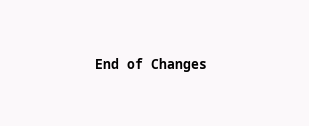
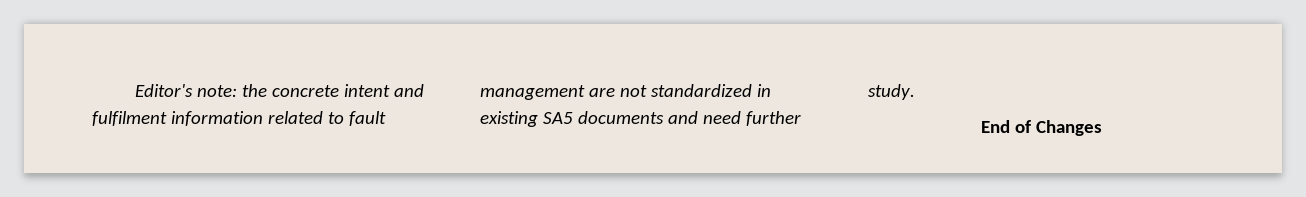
(95, 63) none -> [135,84,425,97] [92,111,386,126] [480,84,771,100] [480,111,801,127] [868,84,915,100] Editor's note: the concrete intent and fulfilment information related to fault management are not standardized in existing SA5 documents and need further study. //

